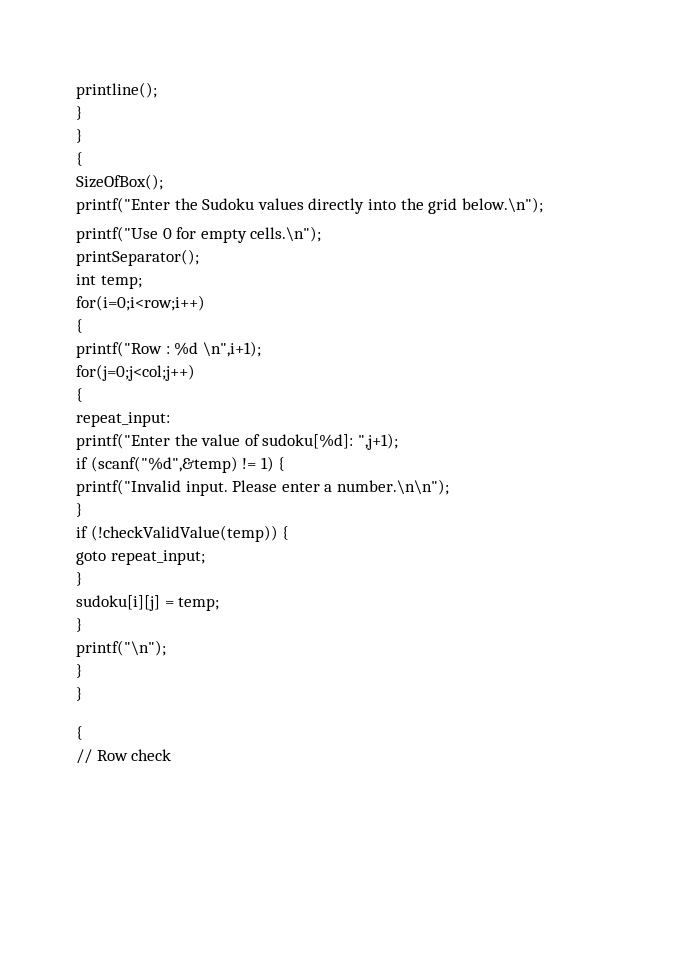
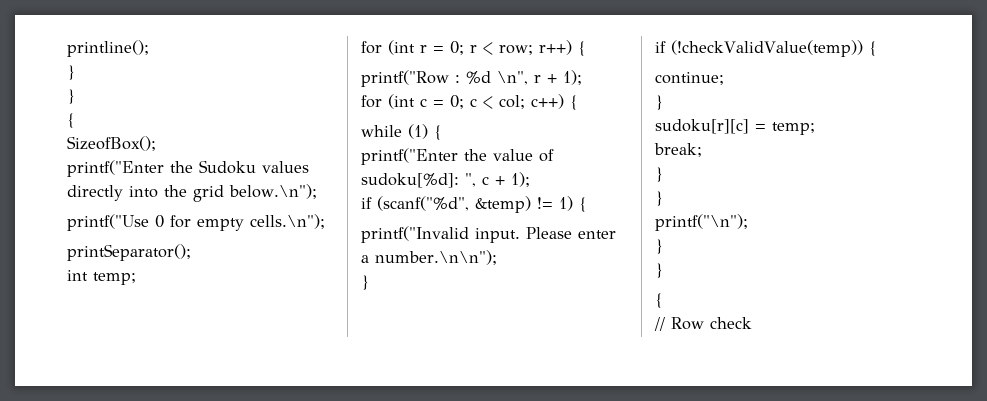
[76,174,163,190] SizeOfBox(); -> [67,136,156,151] SizeofBox();
[76,295,205,311] [76,319,83,333] [76,341,261,358] [76,364,195,381] [76,388,83,402] [76,412,170,427] for(i=0;i<row;i++) // { // printf("Row : %d \n",i+1); // for(j=0;j<col;j++) // { // repeat_input: -> [361,40,586,56] [361,70,582,87] [361,94,578,110] [361,124,442,140] for (int r = 0; r < row; r++) { // printf("Row : %d \n", r + 1); // for (int c = 0; c < col; c++) { // while (1) {
[357,433,398,450] [76,456,238,473] ",j+1); // if (scanf("%d",&temp) -> [465,172,530,187] [361,196,531,213] ", c + 1); // if (scanf("%d", &temp)
[76,550,205,565] [76,572,83,586] [76,595,160,611] goto repeat_input; // } // sudoku[i][j] -> [655,72,724,85] [655,95,663,110] [655,119,749,134] continue; // } // sudoku[r][c]
(220, 604) none -> [654,143,702,157] [655,167,663,182] // break; // }

